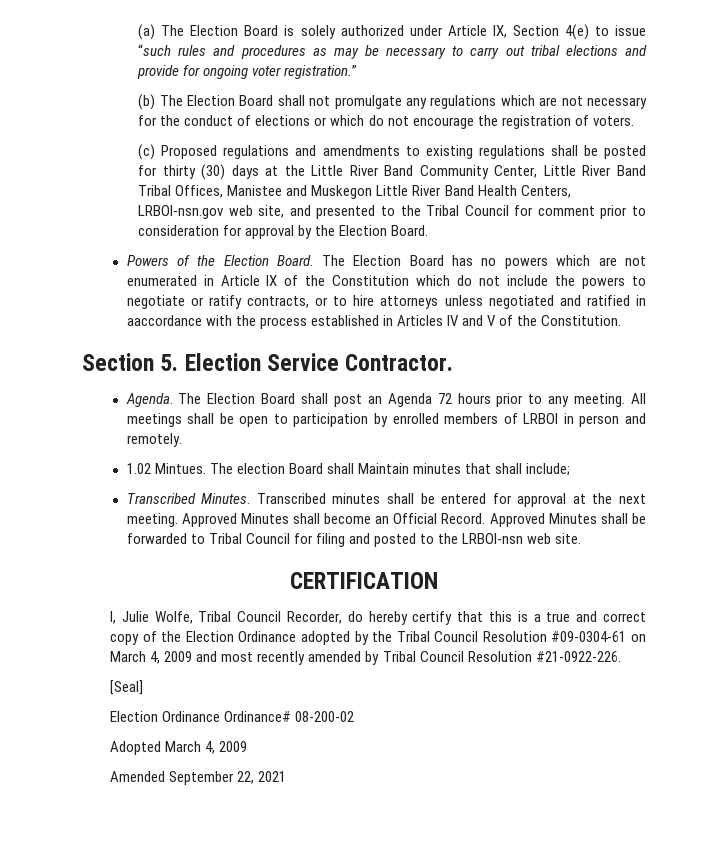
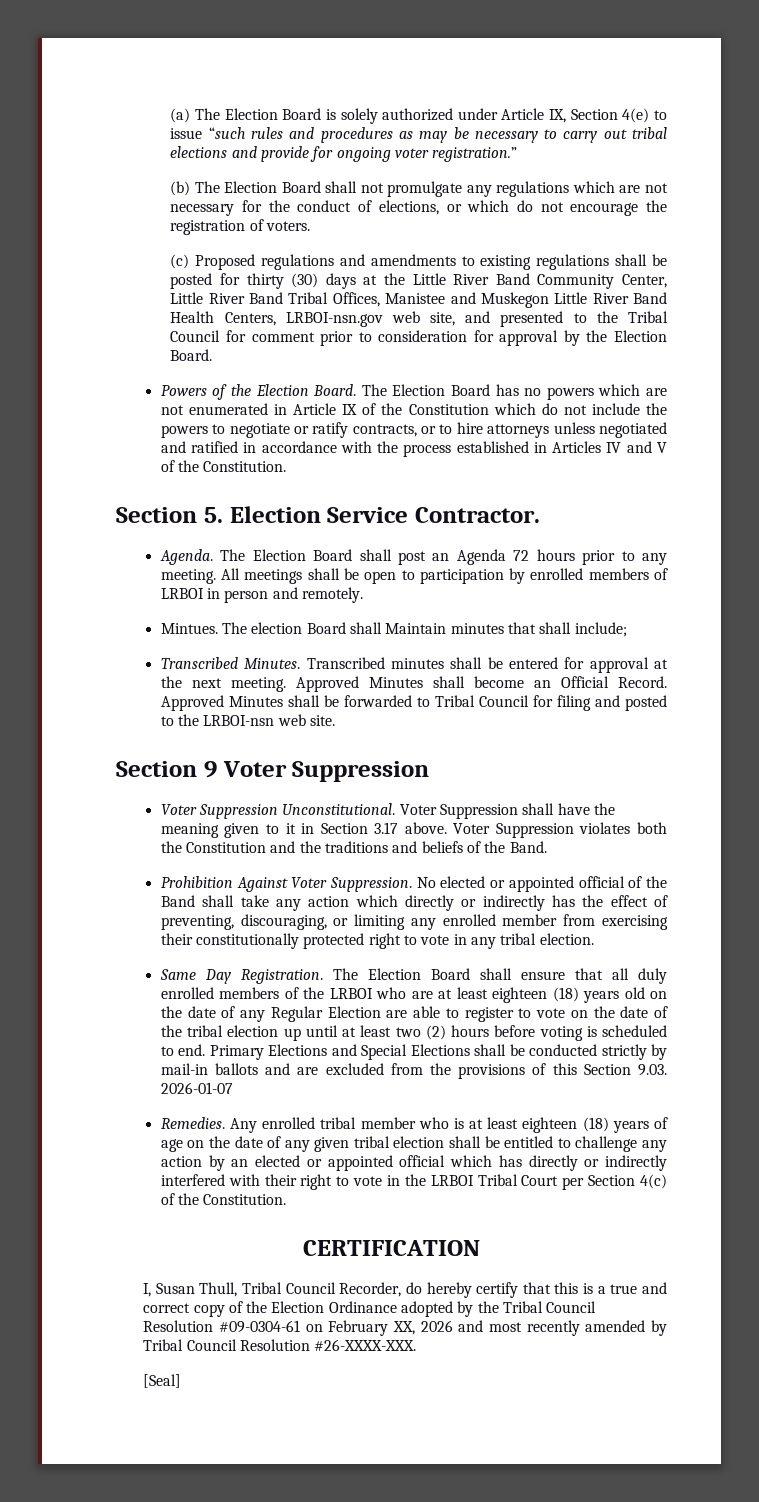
[255,115,311,126] elections -> [378,200,439,215] elections,
[126,315,202,326] aaccordance -> [261,441,337,453] accordance
[126,463,151,474] 1.02 -> (364, 595) none
(582, 538) none -> [116,761,430,782] [160,803,616,819] [160,822,667,838] [160,841,547,853] [160,876,667,892] [160,895,669,911] [160,914,669,930] [160,933,594,949] [159,968,668,984] [160,987,668,1003] [160,1006,668,1022] [160,1025,668,1041] [160,1044,668,1060] [160,1063,668,1079] [160,1082,233,1094] [160,1117,668,1133] [160,1136,667,1152] [160,1155,667,1171] [160,1174,667,1190] [160,1193,287,1205] // Section 9 Voter Suppression // Voter Suppression Unconstitutional. Voter Suppression shall have the meaning given to it in Section 3.17 above. Voter Suppression violates both the Constitution and the traditions and beliefs of the Band. // Prohibition Against Voter Suppression. No elected or appointed official of the Band shall take any action which directly or indirectly has the effect of preventing, discouraging, or limiting any enrolled member from exercising their constitutionally protected right to vote in any tribal election. // Same Day Registration. The Election Board shall ensure that all duly enrolled members of the LRBOI who are at least eighteen (18) years old on the date of any Regular Election are able to register to vote on the date of the tribal election up until at least two (2) hours before voting is scheduled to end. Primary Elections and Special Elections shall be conducted strictly by mail-in ballots and are excluded from the provisions of this Section 9.03. 2026-01-07 // Remedies. Any enrolled tribal member who is at least eighteen (18) years of age on the date of any given tribal election shall be entitled to challenge any action by an elected or appointed official which has directly or indirectly interfered with their right to vote in the LRBOI Tribal Court per Section 4(c) of the Constitution.
[121,611,193,624] Julie Wolfe, -> [155,1282,238,1297] Susan Thull,
[110,651,193,664] March 4, 2009 -> [328,1320,453,1336] February XX, 2026
[535,651,621,662] #21-0922-226. -> [314,1339,417,1351] #26-XXXX-XXX.
[110,711,355,722] [110,741,248,755] [110,771,287,785] // Election Ordinance Ordinance# 08-200-02 // Adopted March 4, 2009 // Amended September 22, 2021 -> (182, 1381) none

